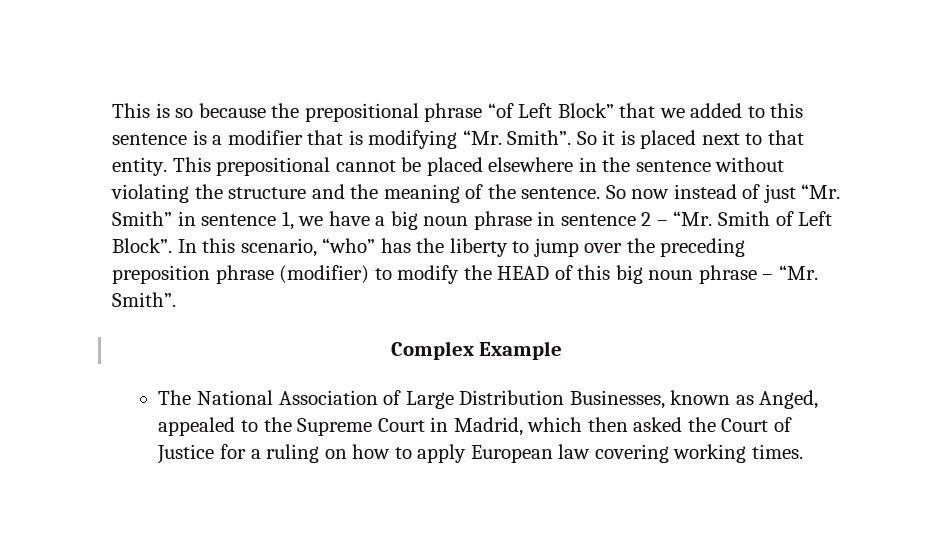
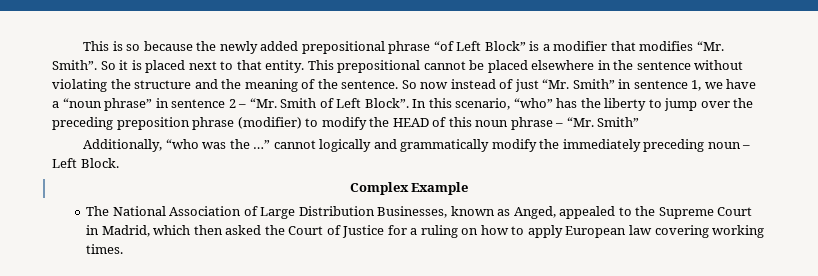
(300, 110) none -> [219,41,299,54] newly added
[619,103,804,118] [112,133,187,145] that we added to this sentence -> (526, 46) none
[348,130,458,149] is modifying -> [639,41,694,51] modifies
[390,211,532,230] big noun phrase -> [62,98,153,111] “noun phrase”
[615,265,643,284] big -> (472, 122) none
[112,292,176,307] Smith”. -> [597,117,640,127] [83,139,751,152] [52,158,119,168] Smith” // Additionally, “who was the …” cannot logically and grammatically modify the immediately preceding noun – Left Block.

